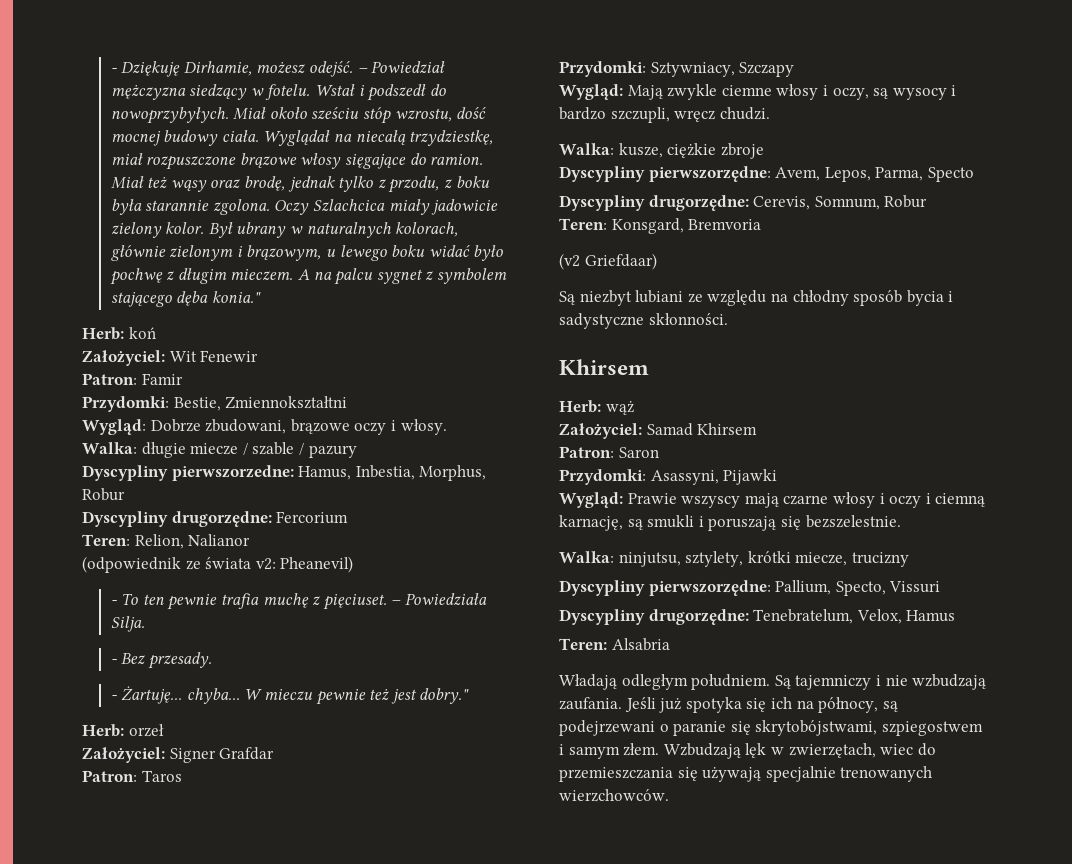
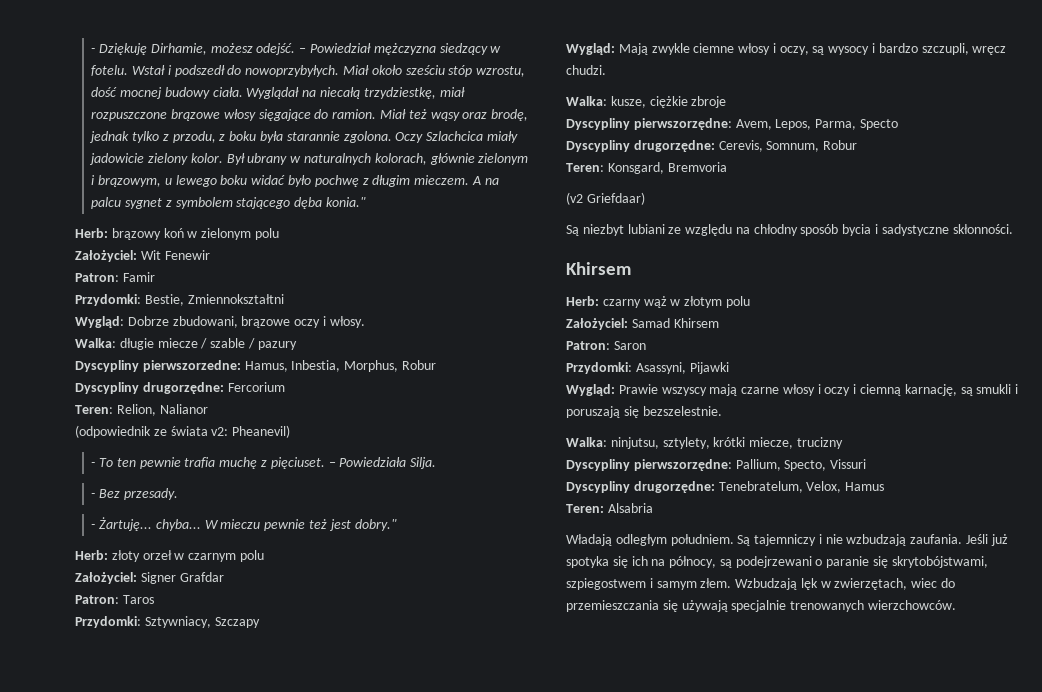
(124, 333) none -> [111,228,161,240] brązowy
(156, 333) none -> [187,228,279,240] w zielonym polu
(124, 730) none -> [111,550,140,562] złoty
(164, 730) none -> [174,550,264,562] w czarnym polu
(601, 406) none -> [602,299,641,308] czarny
(634, 408) none -> [670,296,750,308] w złotym polu

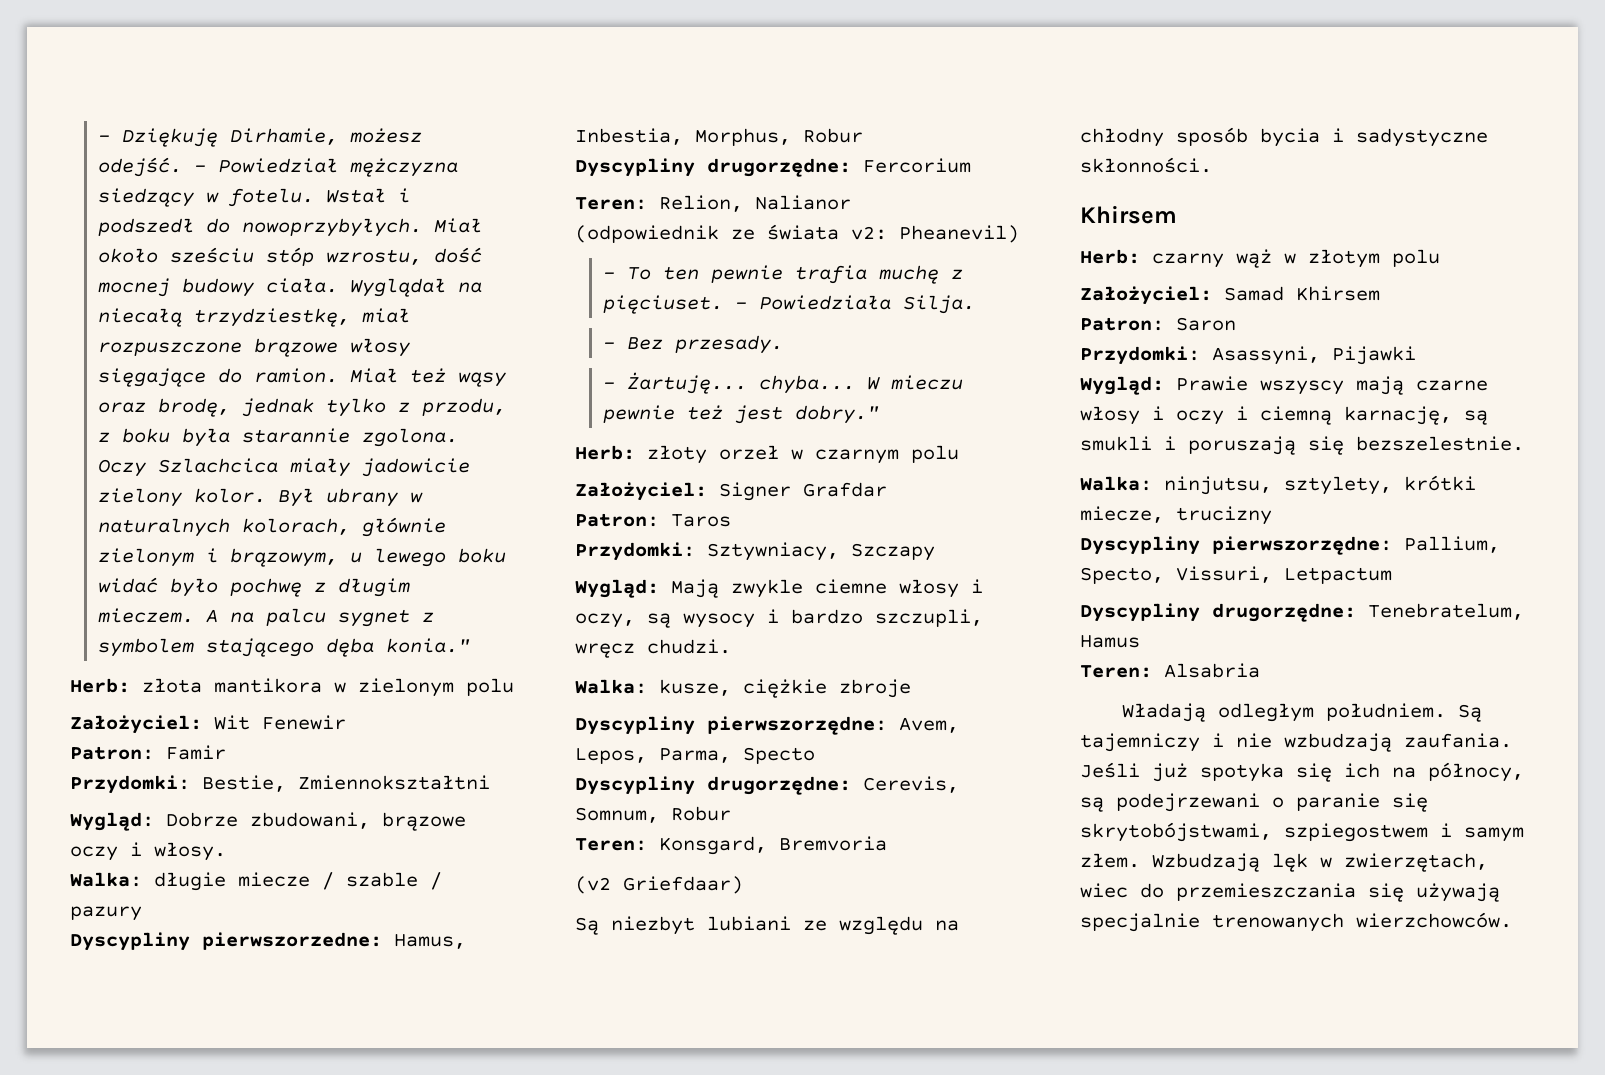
[111,228,184,240] brązowy koń -> [142,678,322,693] złota mantikora
[830,459,867,469] Vissuri -> [1176,566,1392,584] Vissuri, Letpactum
[806,481,842,493] Velox, -> (1524, 611) none

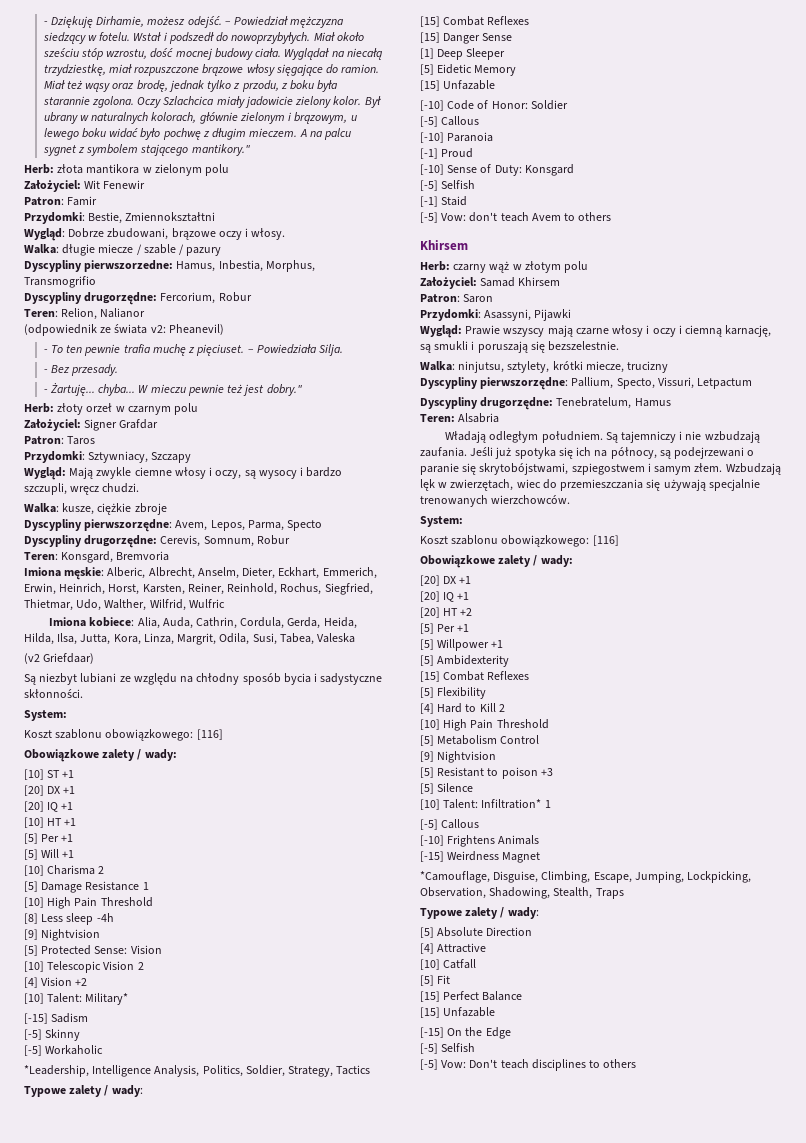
[326,638,471,657] dęba konia." -> [191,144,250,156] mantikory."
[803,128,863,143] [575,158,971,177] Robur // Dyscypliny drugorzędne: Fercorium -> [24,276,96,288] [24,292,252,305] Transmogrifio // Dyscypliny drugorzędne: Fercorium, Robur
(887, 843) none -> [24,567,377,580] [24,583,373,595] [24,599,225,611] [49,617,357,629] [24,633,356,645] // Imiona męskie: Alberic, Albrecht, Anselm, Dieter, Eckhart, Emmerich, Erwin, Heinrich, Horst, Karsten, Reiner, Reinhold, Rochus, Siegfried, Thietmar, Udo, Walther, Wilfrid, Wulfric // Imiona kobiece: Alia, Auda, Cathrin, Cordula, Gerda, Heida, Hilda, Ilsa, Jutta, Kora, Linza, Margrit, Odila, Susi, Tabea, Valeska
(1212, 165) none -> [24,710,67,721] [24,729,223,741] [24,749,177,762] [24,769,75,780] [24,785,76,796] [24,801,74,812] [24,817,77,828] [24,833,74,844] [24,849,75,860] [24,865,105,876] [24,881,149,893] [24,897,153,909] [24,913,114,925] [24,929,101,941] [24,945,162,956] [24,961,144,973] [24,977,88,988] [24,993,129,1005] [24,1013,89,1024] [24,1029,81,1041] [24,1045,104,1056] [24,1065,371,1077] [24,1085,143,1097] [420,16,530,27] [420,32,513,44] [420,48,506,60] [420,64,517,76] [420,80,496,91] [420,100,568,111] [420,116,480,127] [420,132,494,143] [420,148,474,159] [420,164,574,176] [420,180,476,191] [420,196,468,207] [420,212,612,223] // System: // Koszt szablonu obowiązkowego: [116] // Obowiązkowe zalety / wady: // [10] ST +1 // [20] DX +1 // [20] IQ +1 // [10] HT +1 // [5] Per +1 // [5] Will +1 // [10] Charisma 2 // [5] Damage Resistance 1 // [10] High Pain Threshold // [8] Less sleep -4h // [9] Nightvision // [5] Protected Sense: Vision // [10] Telescopic Vision 2 // [4] Vision +2 // [10] Talent: Military* // [-15] Sadism // [-5] Skinny // [-5] Workaholic // *Leadership, Intelligence Analysis, Politics, Soldier, Strategy, Tactics // Typowe zalety / wady: // [15] Combat Reflexes // [15] Danger Sense // [1] Deep Sleeper // [5] Eidetic Memory // [15] Unfazable // [-10] Code of Honor: Soldier // [-5] Callous // [-10] Paranoia // [-1] Proud // [-10] Sense of Duty: Konsgard // [-5] Selfish // [-1] Staid // [-5] Vow: don't teach Avem to others
(1512, 920) none -> [420,516,463,527] [420,535,619,547] [420,555,573,568] [420,575,472,586] [420,591,470,602] [420,607,473,618] [420,623,470,634] [420,639,504,651] [420,655,510,667] [420,671,530,682] [420,687,487,699] [420,703,505,714] [420,719,549,731] [420,735,540,746] [420,751,497,763] [420,767,553,779] [420,783,474,794] [420,799,551,810] [420,819,480,830] [420,835,540,847] [420,851,541,863] [420,871,752,883] [420,887,624,899] [420,907,539,919] [420,927,533,938] [420,943,487,954] [420,959,477,970] [420,975,451,986] [420,991,523,1002] [420,1007,496,1018] [420,1027,511,1039] [420,1043,476,1054] [420,1059,637,1071] // System: // Koszt szablonu obowiązkowego: [116] // Obowiązkowe zalety / wady: // [20] DX +1 // [20] IQ +1 // [20] HT +2 // [5] Per +1 // [5] Willpower +1 // [5] Ambidexterity // [15] Combat Reflexes // [5] Flexibility // [4] Hard to Kill 2 // [10] High Pain Threshold // [5] Metabolism Control // [9] Nightvision // [5] Resistant to poison +3 // [5] Silence // [10] Talent: Infiltration* 1 // [-5] Callous // [-10] Frightens Animals // [-15] Weirdness Magnet // *Camouflage, Disguise, Climbing, Escape, Jumping, Lockpicking, Observation, Shadowing, Stealth, Traps // Typowe zalety / wady: // [5] Absolute Direction // [4] Attractive // [10] Catfall // [5] Fit // [15] Perfect Balance // [15] Unfazable // [-15] On the Edge // [-5] Selfish // [-5] Vow: Don't teach disciplines to others

